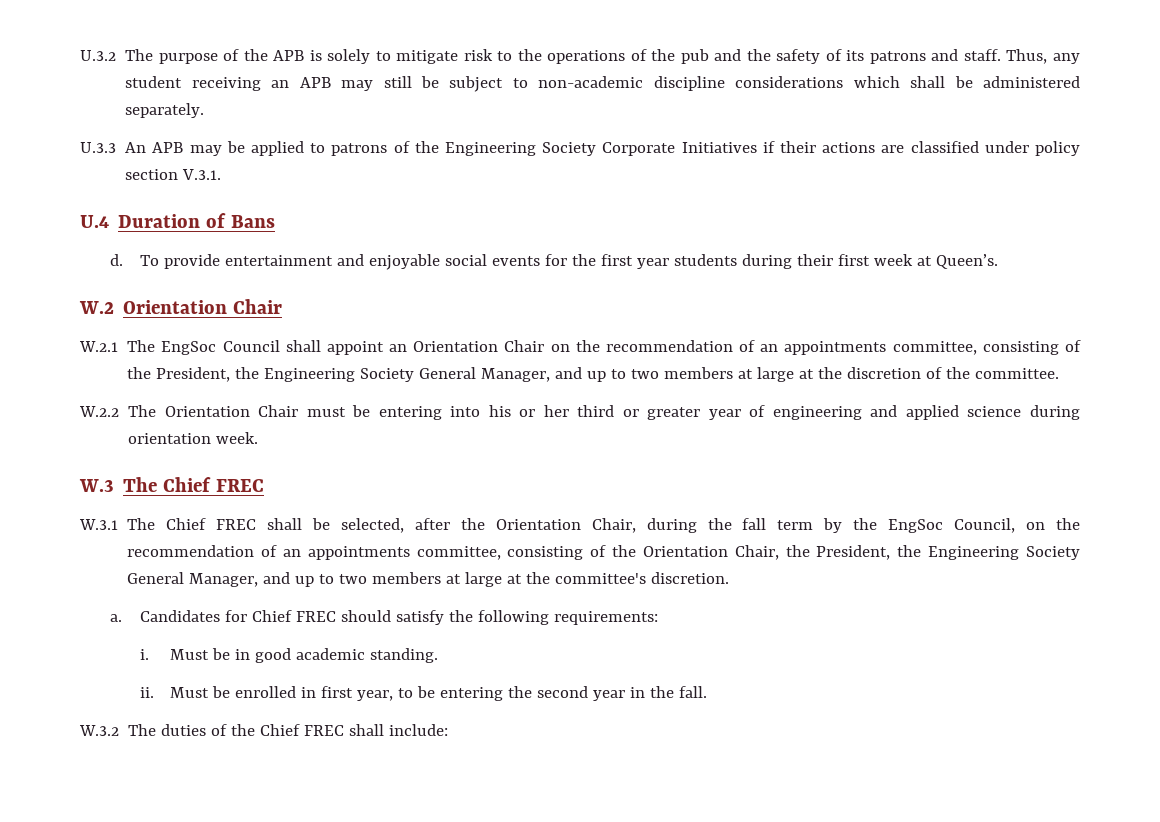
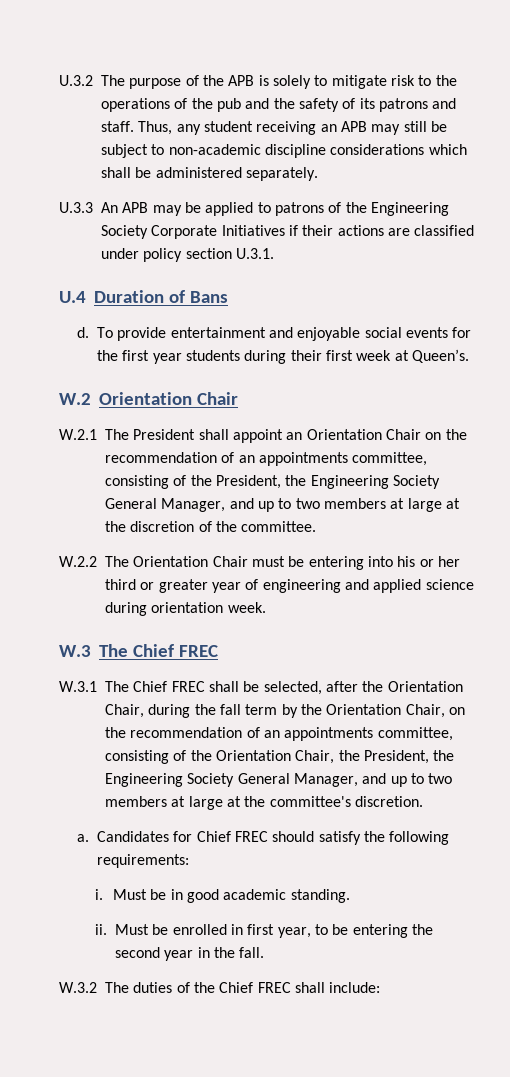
[182,169,222,180] V.3.1. -> [235,248,274,259] U.3.1.
[161,340,280,355] EngSoc Council -> [133,429,196,440] President
[888,518,1016,533] EngSoc Council, -> [326,704,445,718] Orientation Chair,

